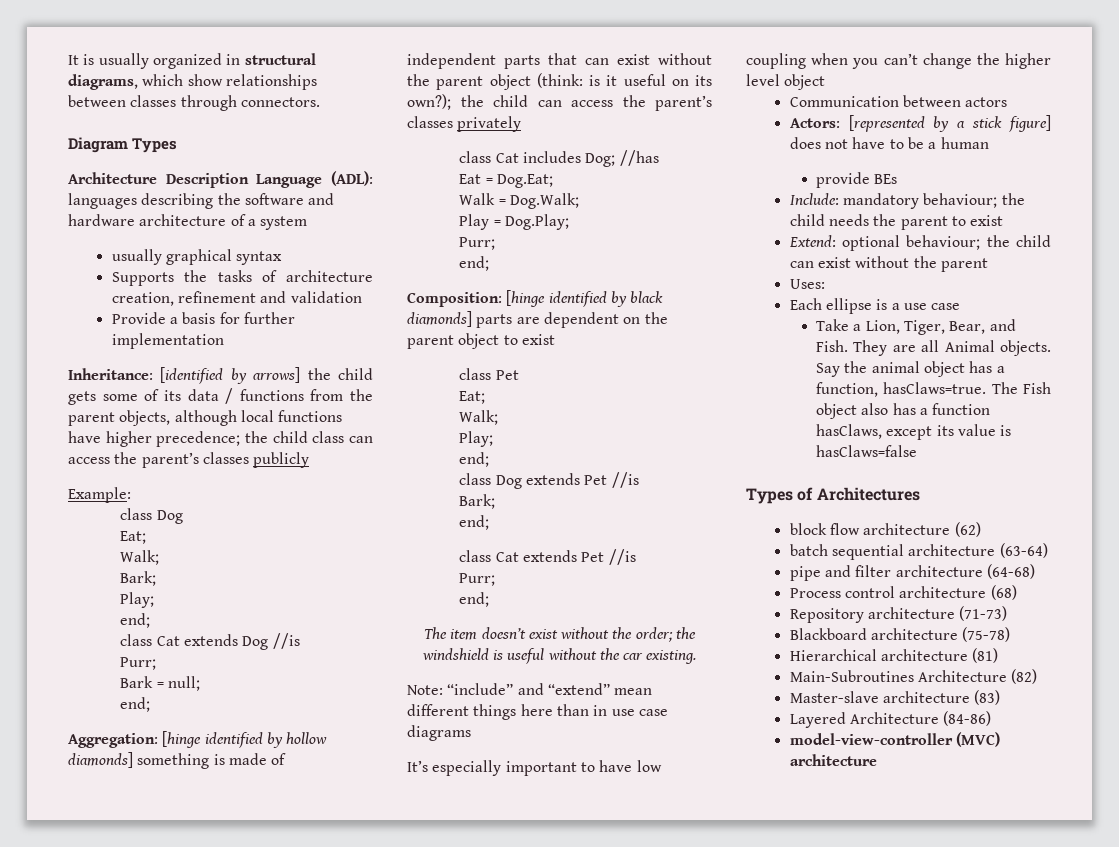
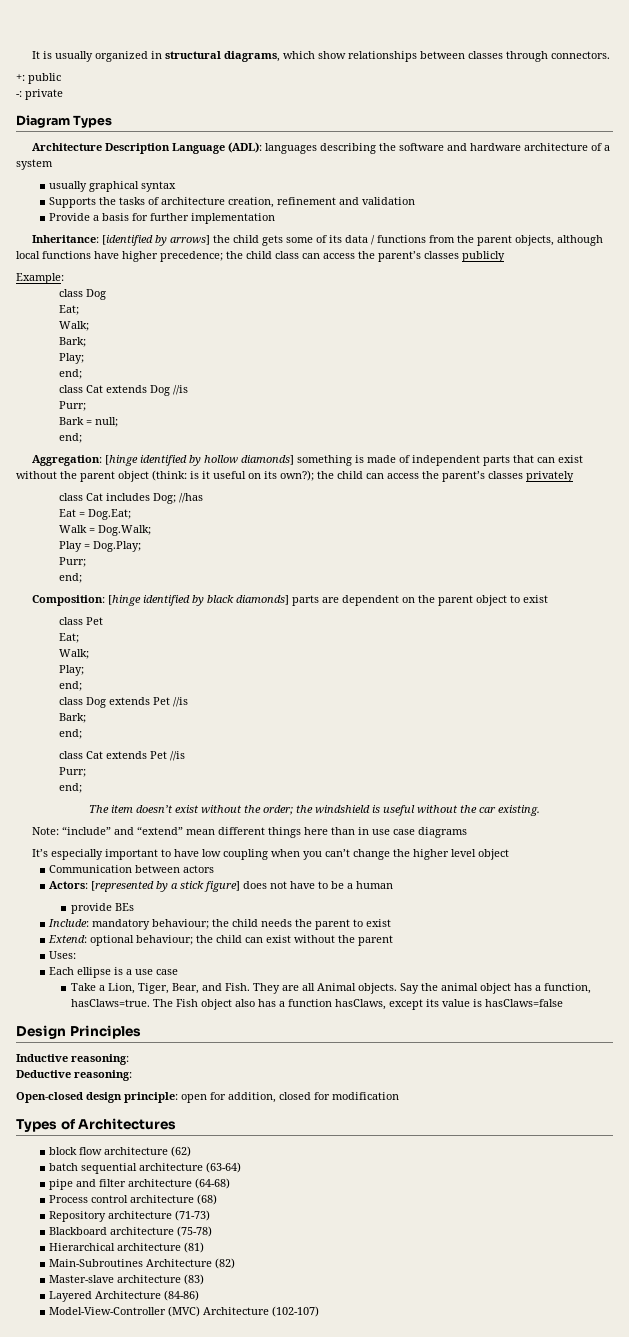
(320, 102) none -> [16,73,61,84] [16,89,63,100] // +: public // -: private
(917, 451) none -> [16,1025,141,1039] [16,1054,129,1065] [16,1070,132,1081] [16,1092,399,1103] // Design Principles // Inductive reasoning: // Deductive reasoning: // Open-closed design principle: open for addition, closed for modification
[789,732,1001,747] [789,754,877,766] model-view-controller (MVC) architecture -> [49,1306,320,1317] Model-View-Controller (MVC) Architecture (102-107)

